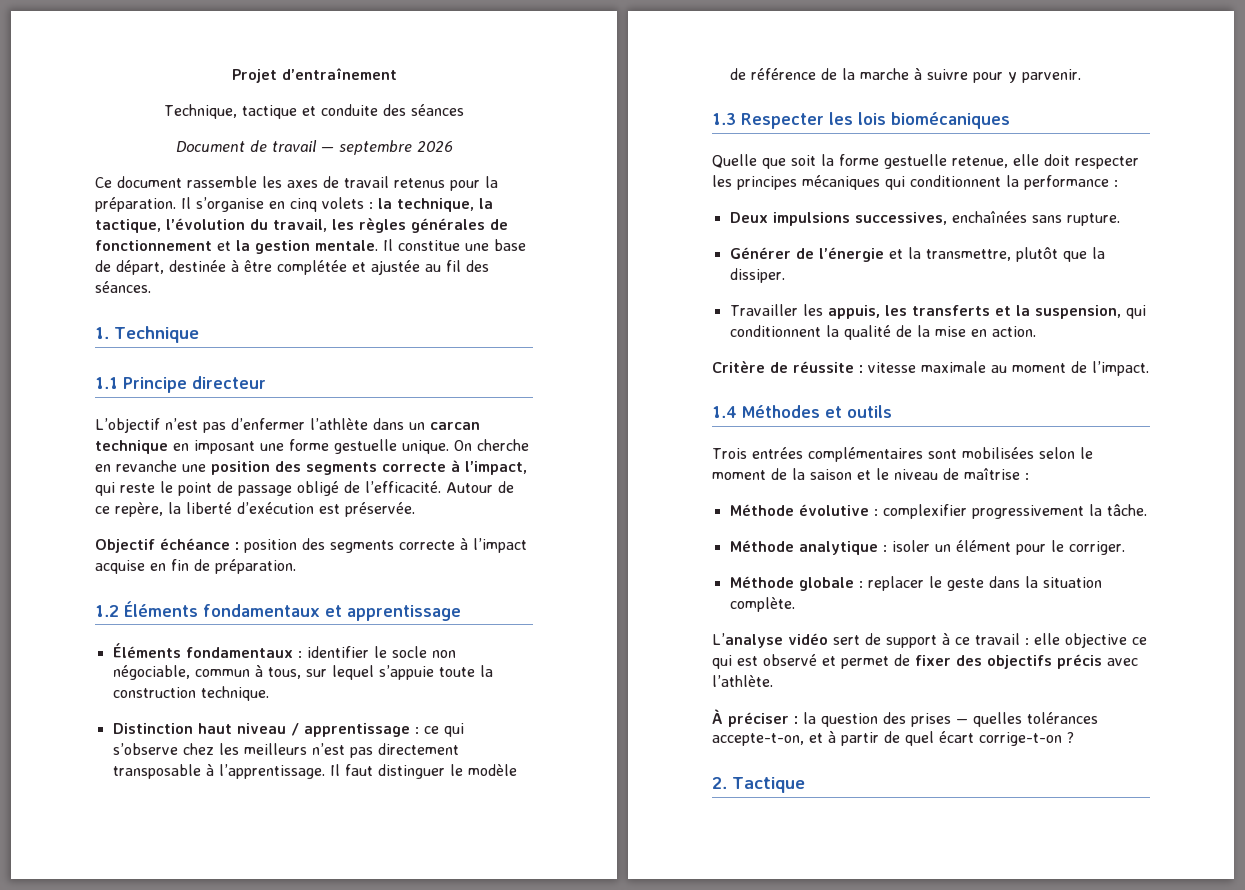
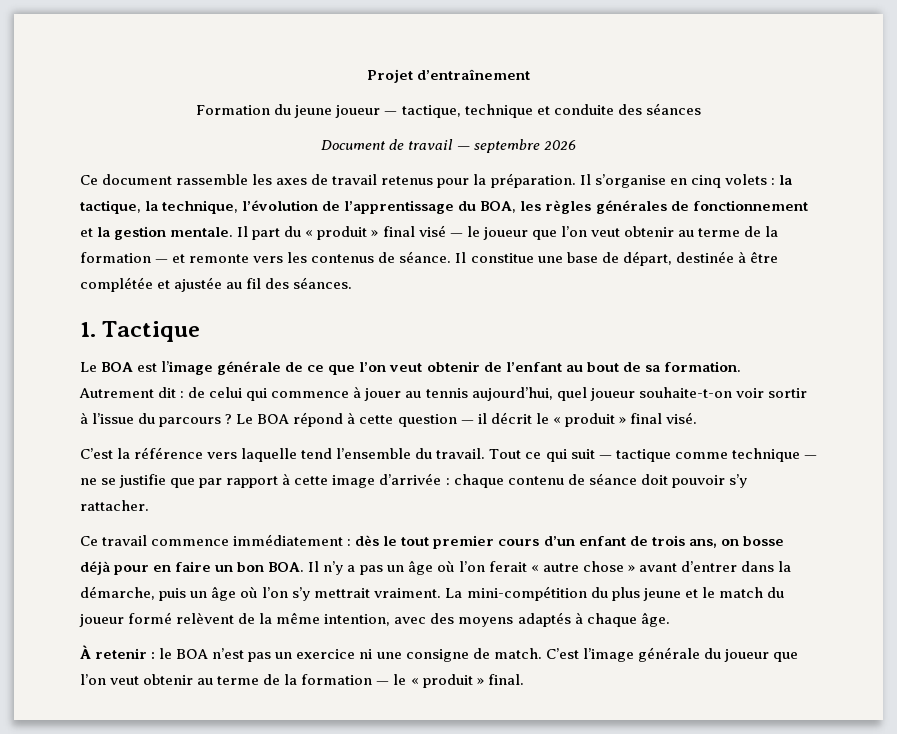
[164,104,297,119] Technique, tactique -> [196,104,533,118] Formation du jeune joueur — tactique, technique
[397,198,493,212] [95,218,327,233] technique, la tactique, l’évolution du travail, -> [80,200,517,214] tactique, la technique, l’évolution de l’apprentissage du BOA,
(393, 245) none -> [252,225,779,240] [80,251,467,263] part du « produit » final visé — le joueur que l’on veut obtenir au terme de la formation — et remonte vers les contenus de séance. Il
[114,326,199,343] [95,376,266,393] [95,418,480,433] [95,439,529,454] [95,460,527,475] [95,481,514,496] [95,502,415,517] [95,538,527,553] [95,559,296,574] [95,601,461,621] [112,643,456,658] [112,665,493,680] [112,686,269,701] [112,723,464,737] [112,743,459,758] [112,764,517,779] [729,68,1081,83] [712,112,1010,129] [712,154,1139,169] [712,175,1118,190] [729,211,1120,226] [729,247,1105,262] [729,268,785,283] [729,304,1146,319] [729,325,1036,340] [712,361,1149,376] [712,405,892,418] [712,447,1093,462] [712,468,1029,480] [729,504,1147,519] [729,540,1125,555] [729,576,1102,591] [729,597,795,612] [712,633,1147,648] [712,654,1138,669] [712,675,773,687] [712,709,1098,727] [712,731,1074,746] [712,777,805,793] Technique // 1.1 Principe directeur // L’objectif n’est pas d’enfermer l’athlète dans un carcan technique en imposant une forme gestuelle unique. On cherche en revanche une position des segments correcte à l’impact, qui reste le point de passage obligé de l’efficacité. Autour de ce repère, la liberté d’exécution est préservée. // Objectif échéance : position des segments correcte à l’impact acquise en fin de préparation. // 1.2 Éléments fondamentaux et apprentissage // Éléments fondamentaux : identifier le socle non négociable, commun à tous, sur lequel s’appuie toute la construction technique. // Distinction haut niveau / apprentissage : ce qui s’observe chez les meilleurs n’est pas directement transposable à l’apprentissage. Il faut distinguer le modèle de référence de la marche à suivre pour y parvenir. // 1.3 Respecter les lois biomécaniques // Quelle que soit la forme gestuelle retenue, elle doit respecter les principes mécaniques qui conditionnent la performance : // Deux impulsions successives, enchaînées sans rupture. // Générer de l’énergie et la transmettre, plutôt que la dissiper. // Travailler les appuis, les transferts et la suspension, qui conditionnent la qualité de la mise en action. // Critère de réussite : vitesse maximale au moment de l’impact. // 1.4 Méthodes et outils // Trois entrées complémentaires sont mobilisées selon le moment de la saison et le niveau de maîtrise : // Méthode évolutive : complexifier progressivement la tâche. // Méthode analytique : isoler un élément pour le corriger. // Méthode globale : replacer le geste dans la situation complète. // L’analyse vidéo sert de support à ce travail : elle objective ce qui est observé et permet de fixer des objectifs précis avec l’athlète. // À préciser : la question des prises — quelles tolérances accepte-t-on, et à partir de quel écart corrige-t-on ? // 2. Tactique -> [102,321,201,342] [80,361,741,375] [79,386,807,401] [80,412,697,427] [80,447,817,462] [80,473,747,488] [80,500,149,511] [80,534,784,549] [80,560,792,575] [80,586,784,601] [79,612,670,627] [80,645,798,662] [80,674,524,688] Tactique // Le BOA est l’image générale de ce que l’on veut obtenir de l’enfant au bout de sa formation. Autrement dit : de celui qui commence à jouer au tennis aujourd’hui, quel joueur souhaite-t-on voir sortir à l’issue du parcours ? Le BOA répond à cette question — il décrit le « produit » final visé. // C’est la référence vers laquelle tend l’ensemble du travail. Tout ce qui suit — tactique comme technique — ne se justifie que par rapport à cette image d’arrivée : chaque contenu de séance doit pouvoir s’y rattacher. // Ce travail commence immédiatement : dès le tout premier cours d’un enfant de trois ans, on bosse déjà pour en faire un bon BOA. Il n’y a pas un âge où l’on ferait « autre chose » avant d’entrer dans la démarche, puis un âge où l’on s’y mettrait vraiment. La mini-compétition du plus jeune et le match du joueur formé relèvent de la même intention, avec des moyens adaptés à chaque âge. // À retenir : le BOA n’est pas un exercice ni une consigne de match. C’est l’image générale du joueur que l’on veut obtenir au terme de la formation — le « produit » final.

